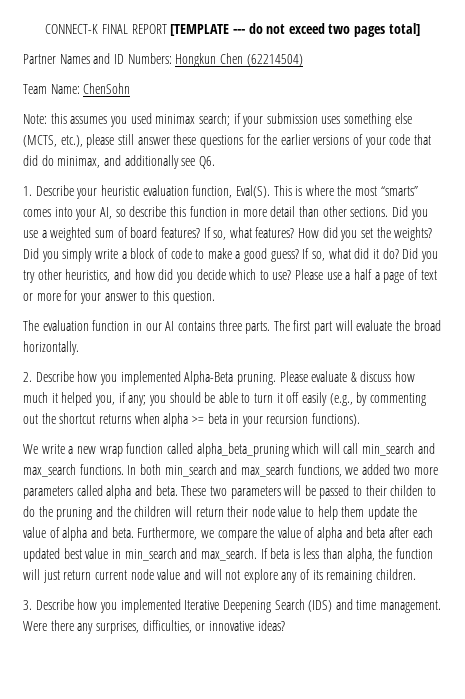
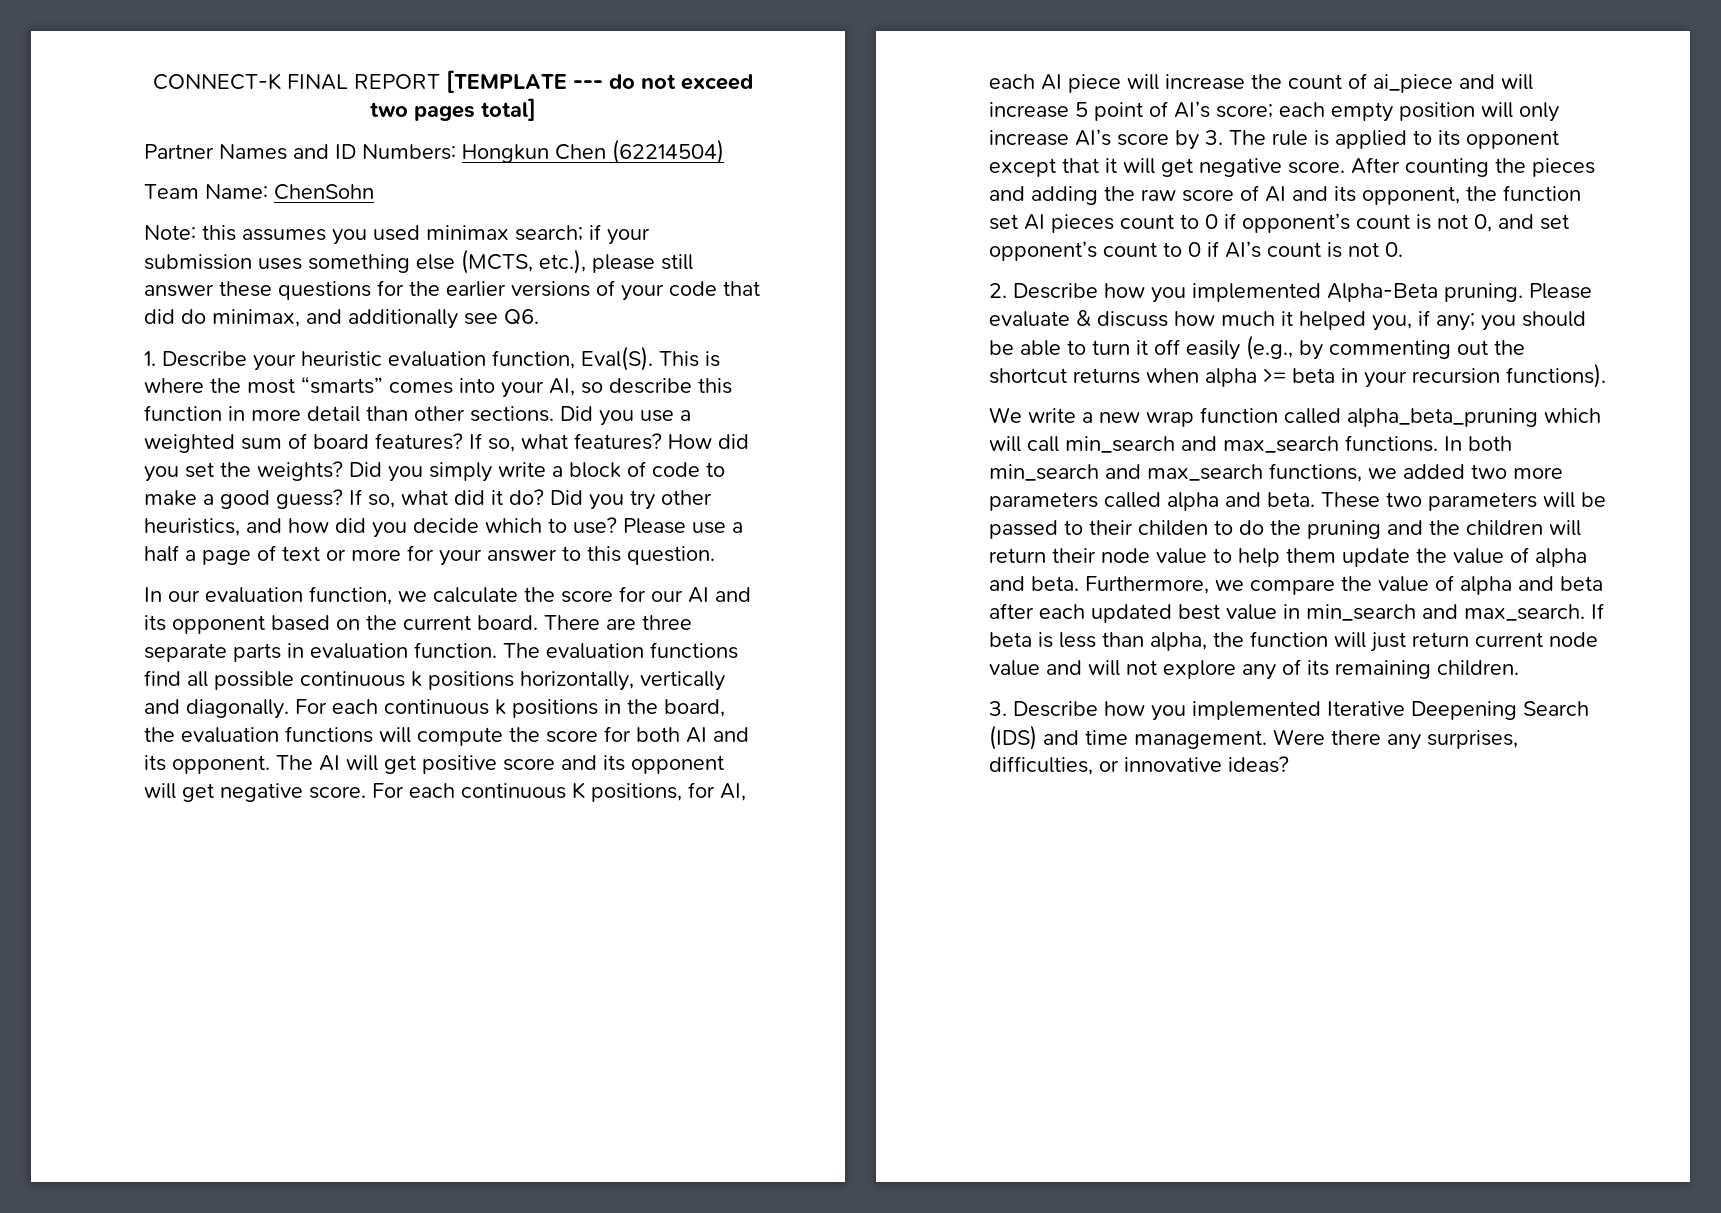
[23,320,441,334] [23,341,79,355] The evaluation function in our AI contains three parts. The first part will evaluate the broad horizontally. -> [144,586,751,605] [144,615,692,634] [144,642,738,662] [144,670,725,691] [144,699,725,719] [144,726,749,746] [144,755,724,774] [144,782,746,802] [989,73,1533,93] [989,101,1559,122] [989,129,1559,150] [989,157,1595,177] [989,185,1581,205] [989,213,1569,233] [989,241,1403,261] In our evaluation function, we calculate the score for our AI and its opponent based on the current board. There are three separate parts in evaluation function. The evaluation functions find all possible continuous k positions horizontally, vertically and diagonally. For each continuous k positions in the board, the evaluation functions will compute the score for both AI and its opponent. The AI will get positive score and its opponent will get negative score. For each continuous K positions, for AI, each AI piece will increase the count of ai_piece and will increase 5 point of AI’s score; each empty position will only increase AI’s score by 3. The rule is applied to its opponent except that it will get negative score. After counting the pieces and adding the raw score of AI and its opponent, the function set AI pieces count to 0 if opponent’s count is not 0, and set opponent’s count to 0 if AI’s count is not 0.

